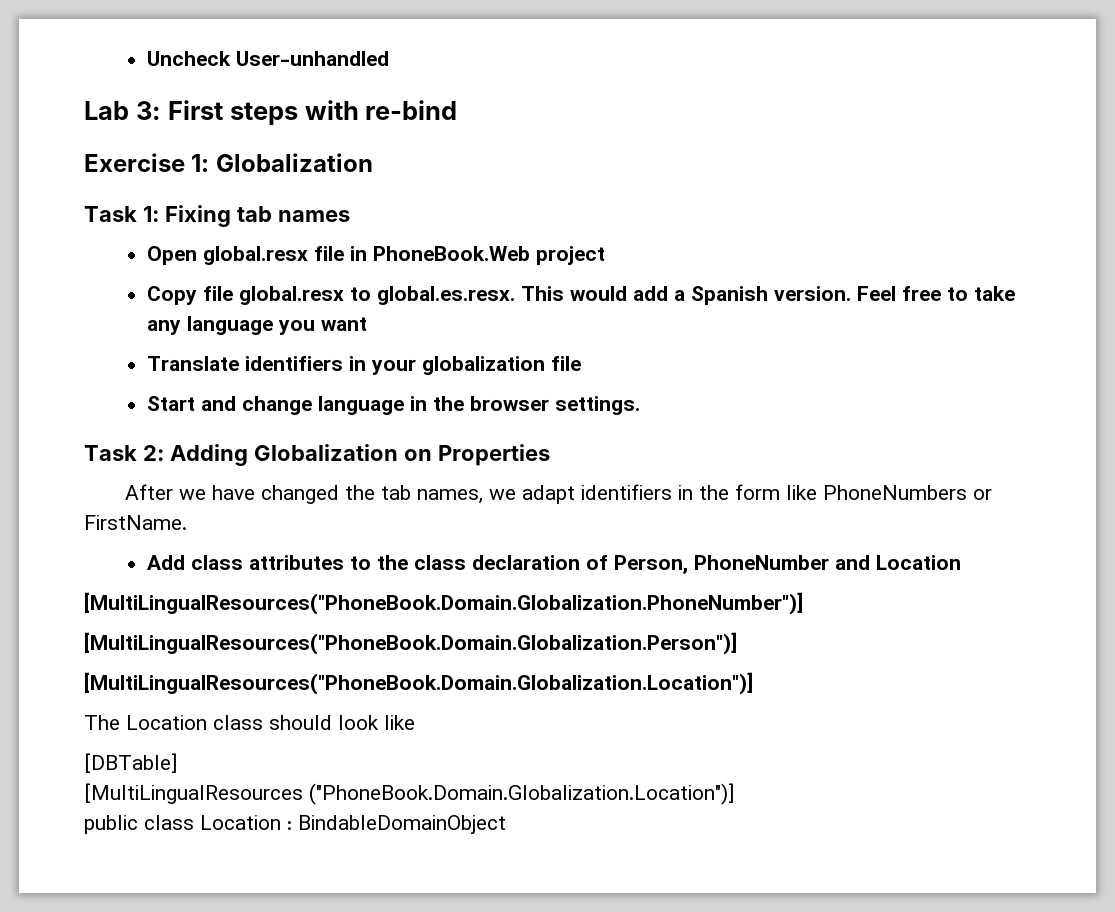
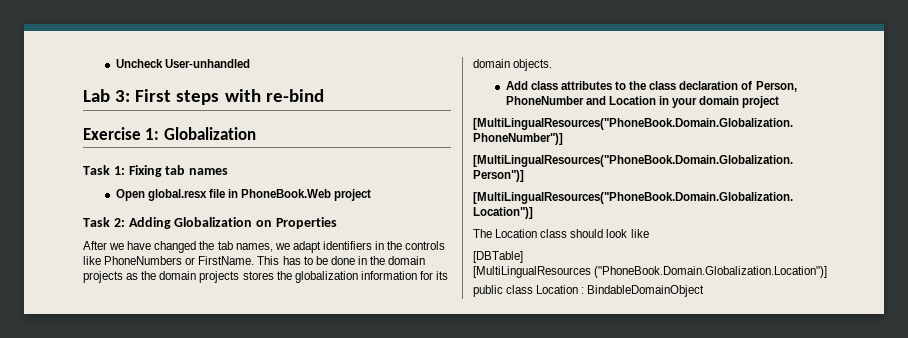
[147,286,1016,305] [147,316,368,335] [147,356,582,375] [147,396,641,415] // Copy file global.resx to global.es.resx. This would add a Spanish version. Feel free to take any language you want // Translate identifiers in your globalization file // Start and change language in the browser settings. -> (372, 195) none
[735,484,781,500] form -> [405,241,446,250] controls
(187, 522) none -> [257,256,426,265] [83,271,449,283] [473,59,553,71] This has to be done in the domain projects as the domain projects stores the globalization information for its domain objects.
(962, 562) none -> [659,96,780,108] in your domain project

